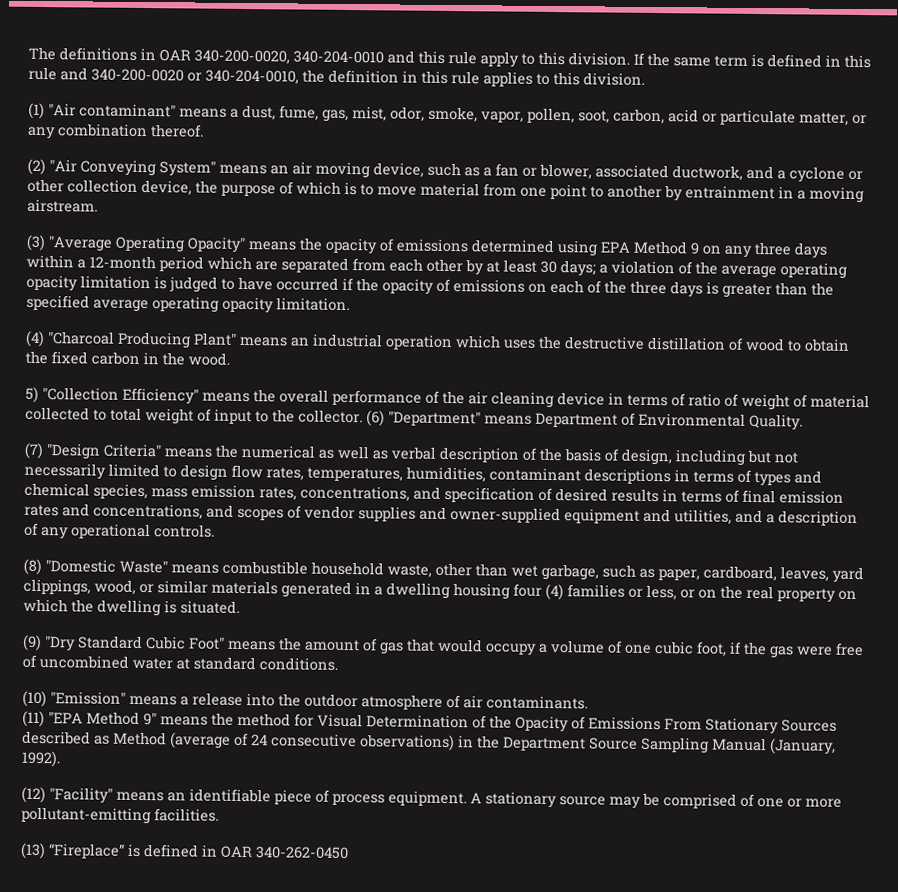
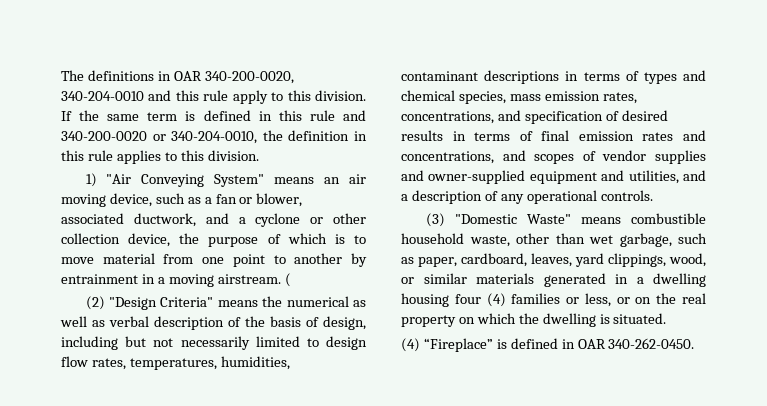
[28,102,867,126] [27,123,204,140] [27,158,46,176] (1) "Air contaminant" means a dust, fume, gas, mist, odor, smoke, vapor, pollen, soot, carbon, acid or particulate matter, or any combination thereof. // (2) -> [85,173,97,187] 1)
[26,234,828,259] [26,254,847,279] [26,274,834,299] [26,294,350,314] [25,330,850,352] [25,350,230,366] [25,386,870,411] [25,406,803,431] [24,442,44,460] // (3) "Average Operating Opacity" means the opacity of emissions determined using EPA Method 9 on any three days within a 12-month period which are separated from each other by at least 30 days; a violation of the average operating opacity limitation is judged to have occurred if the opacity of emissions on each of the three days is greater than the specified average operating opacity limitation. // (4) "Charcoal Producing Plant" means an industrial operation which uses the destructive distillation of wood to obtain the fixed carbon in the wood. // 5) "Collection Efficiency" means the overall performance of the air cleaning device in terms of ratio of weight of material collected to total weight of input to the collector. (6) "Department" means Department of Environmental Quality. // (7) -> [284,273,291,287] [85,296,105,310] ( // (2)
[23,558,42,576] (8) -> [425,213,445,227] (3)
[22,634,864,659] [22,654,338,671] [22,690,588,710] [22,710,837,735] [22,730,836,755] [21,750,60,768] [21,786,842,809] [21,806,219,825] [20,842,46,860] (9) "Dry Standard Cubic Foot" means the amount of gas that would occupy a volume of one cubic foot, if the gas were free of uncombined water at standard conditions. // (10) "Emission" means a release into the outdoor atmosphere of air contaminants. // (11) "EPA Method 9" means the method for Visual Determination of the Opacity of Emissions From Stationary Sources described as Method (average of 24 consecutive observations) in the Department Source Sampling Manual (January, 1992). // (12) "Facility" means an identifiable piece of process equipment. A stationary source may be comprised of one or more pollutant-emitting facilities. // (13) -> [401,338,420,352] (4)
[255,846,349,860] 340-262-0450 -> [608,338,695,349] 340-262-0450.

